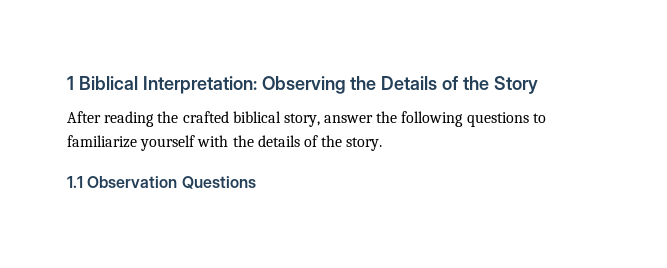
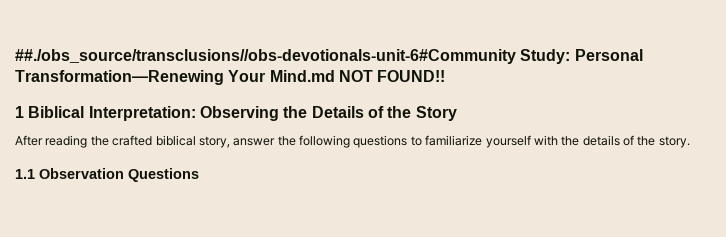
(67, 83) none -> [15,49,643,64] [15,70,446,85] ##./obs_source/transclusions//obs-devotionals-unit-6#Community Study: Personal Transformation—Renewing Your Mind.md NOT FOUND!! //

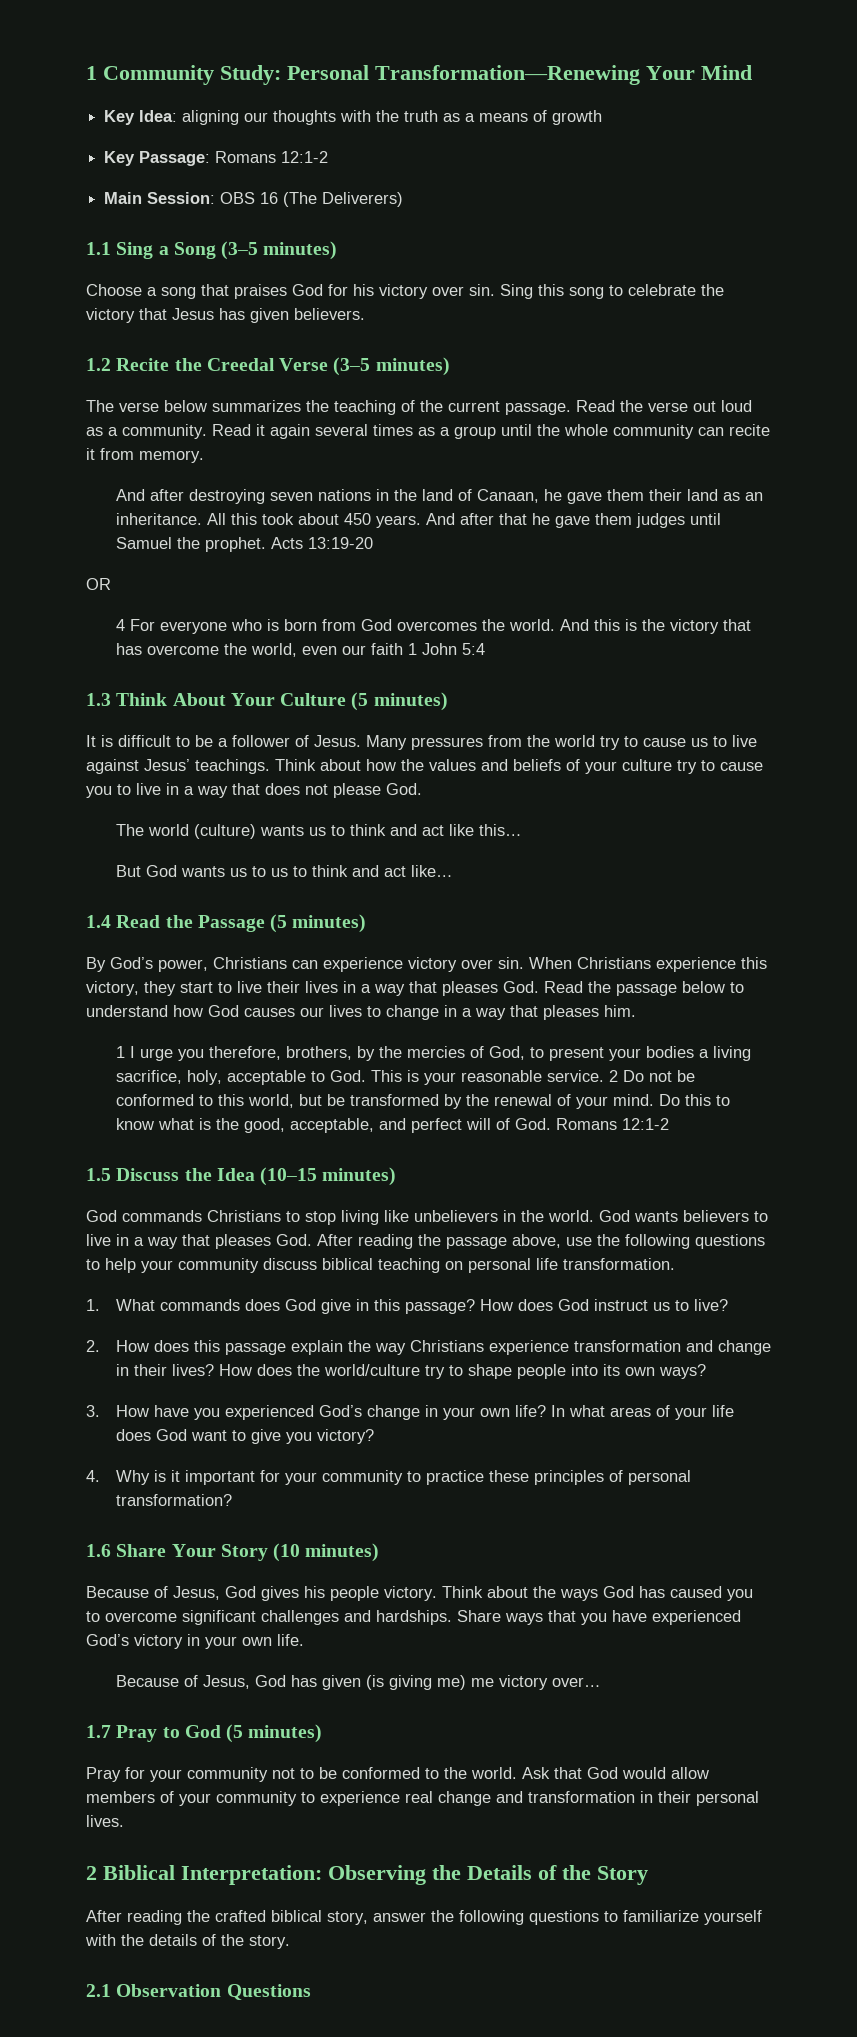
[15,49,516,64] ##./obs_source/transclusions//obs-devotionals-unit-6#Community -> [86,65,214,85] 1 Community
[269,70,446,82] [15,106,24,118] Mind.md NOT FOUND!! // 1 -> [701,65,752,80] [104,110,603,125] [104,151,329,166] [104,192,404,207] [86,241,338,260] [86,284,724,299] [86,308,365,323] [86,357,450,376] [86,400,752,415] [86,424,770,439] [86,448,204,463] [115,489,763,504] [115,513,721,528] [115,537,373,552] [86,578,111,590] [115,619,751,634] [115,643,485,657] [86,692,448,711] [86,735,757,750] [86,759,763,774] [86,783,422,798] [115,824,522,839] [115,865,453,877] [86,914,367,933] [86,957,767,972] [86,981,744,996] [86,1005,636,1020] [115,1046,751,1061] [115,1070,695,1085] [115,1094,730,1109] [115,1118,669,1133] [86,1167,397,1186] [86,1210,768,1225] [86,1234,765,1249] [86,1258,675,1273] [86,1299,728,1314] [86,1340,771,1355] [115,1364,706,1379] [86,1405,734,1420] [115,1429,374,1444] [86,1470,691,1485] [115,1494,232,1506] [86,1543,380,1562] [86,1586,753,1601] [86,1610,741,1625] [86,1634,304,1649] [115,1675,601,1690] [86,1724,323,1743] [86,1767,709,1782] [86,1791,759,1806] [86,1815,124,1827] [86,1866,97,1880] Mind // Key Idea: aligning our thoughts with the truth as a means of growth // Key Passage: Romans 12:1-2 // Main Session: OBS 16 (The Deliverers) // 1.1 Sing a Song (3–5 minutes) // Choose a song that praises God for his victory over sin. Sing this song to celebrate the victory that Jesus has given believers. // 1.2 Recite the Creedal Verse (3–5 minutes) // The verse below summarizes the teaching of the current passage. Read the verse out loud as a community. Read it again several times as a group until the whole community can recite it from memory. // And after destroying seven nations in the land of Canaan, he gave them their land as an inheritance. All this took about 450 years. And after that he gave them judges until Samuel the prophet. Acts 13:19-20 // OR // 4 For everyone who is born from God overcomes the world. And this is the victory that has overcome the world, even our faith 1 John 5:4 // 1.3 Think About Your Culture (5 minutes) // It is difficult to be a follower of Jesus. Many pressures from the world try to cause us to live against Jesus’ teachings. Think about how the values and beliefs of your culture try to cause you to live in a way that does not please God. // The world (culture) wants us to think and act like this… // But God wants us to us to think and act like… // 1.4 Read the Passage (5 minutes) // By God’s power, Christians can experience victory over sin. When Christians experience this victory, they start to live their lives in a way that pleases God. Read the passage below to understand how God causes our lives to change in a way that pleases him. // 1 I urge you therefore, brothers, by the mercies of God, to present your bodies a living sacrifice, holy, acceptable to God. This is your reasonable service. 2 Do not be conformed to this world, but be transformed by the renewal of your mind. Do this to know what is the good, acceptable, and perfect will of God. Romans 12:1-2 // 1.5 Discuss the Idea (10–15 minutes) // God commands Christians to stop living like unbelievers in the world. God wants believers to live in a way that pleases God. After reading the passage above, use the following questions to help your community discuss biblical teaching on personal life transformation. // 1. What commands does God give in this passage? How does God instruct us to live? // 2. How does this passage explain the way Christians experience transformation and change in their lives? How does the world/culture try to shape people into its own ways? // 3. How have you experienced God’s change in your own life? In what areas of your life does God want to give you victory? // 4. Why is it important for your community to practice these principles of personal transformation? // 1.6 Share Your Story (10 minutes) // Because of Jesus, God gives his people victory. Think about the ways God has caused you to overcome significant challenges and hardships. Share ways that you have experienced God’s victory in your own life. // Because of Jesus, God has given (is giving me) me victory over… // 1.7 Pray to God (5 minutes) // Pray for your community not to be conformed to the world. Ask that God would allow members of your community to experience real change and transformation in their personal lives. // 2
[15,169,35,179] 1.1 -> [86,1984,111,1997] 2.1

